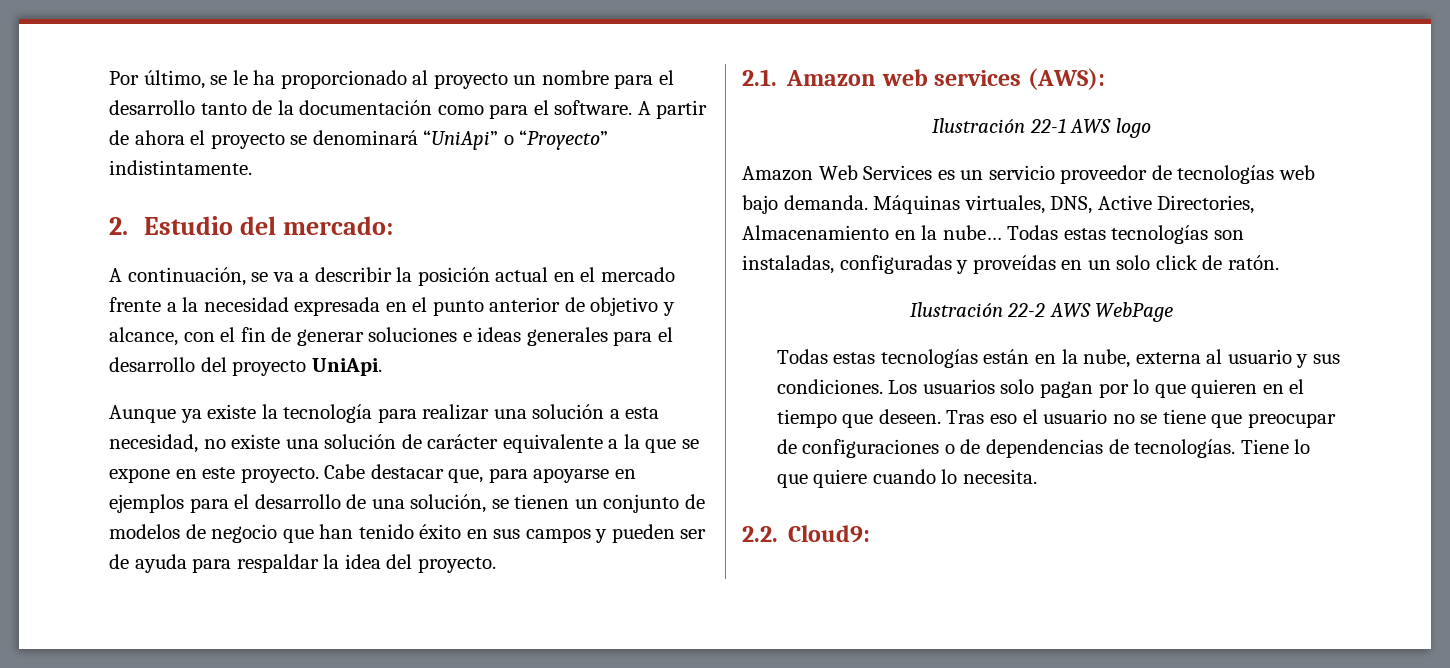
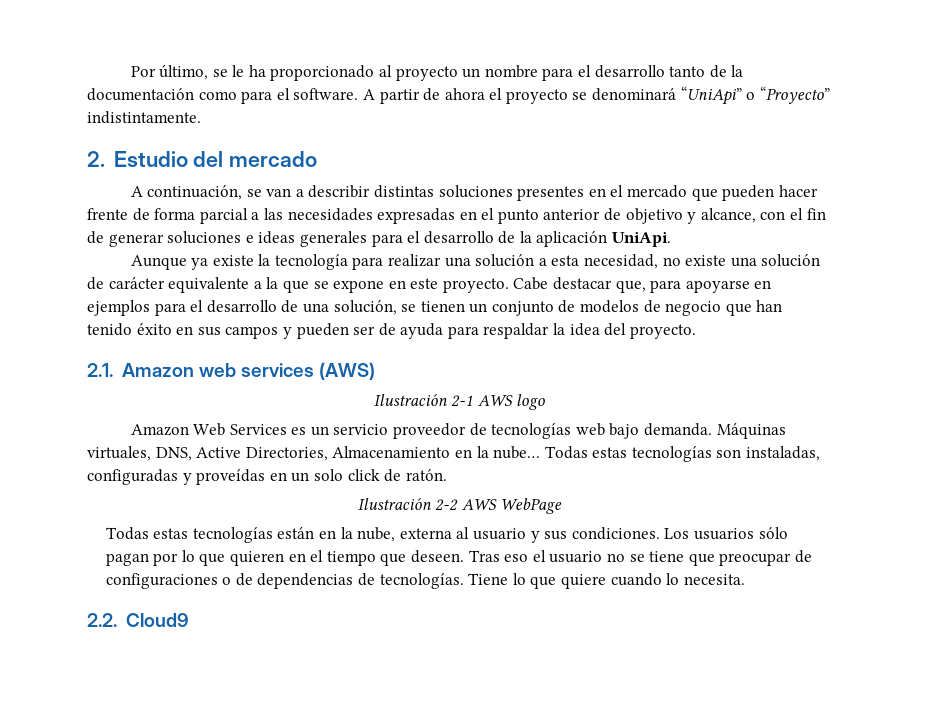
[282,216,393,235] mercado: -> [229,151,318,167] mercado
[272,272,294,282] va -> [266,188,292,197] van
[396,267,675,286] [109,297,381,316] la posición actual en el mercado frente a la necesidad expresada -> [374,185,818,201] [87,208,456,224] distintas soluciones presentes en el mercado que pueden hacer frente de forma parcial a las necesidades expresadas
[200,357,307,376] del proyecto -> [498,231,608,247] de la aplicación
[1027,68,1105,90] [932,118,1066,133] (AWS): // Ilustración 22-1 -> [318,362,375,380] [373,394,474,407] (AWS) // Ilustración 2-1
[1007,303,1046,317] 22-2 -> [435,499,459,511] 2-2
[1000,379,1035,394] solo -> [758,527,788,539] sólo
[788,525,871,543] Cloud9: -> [125,613,189,627] Cloud9

